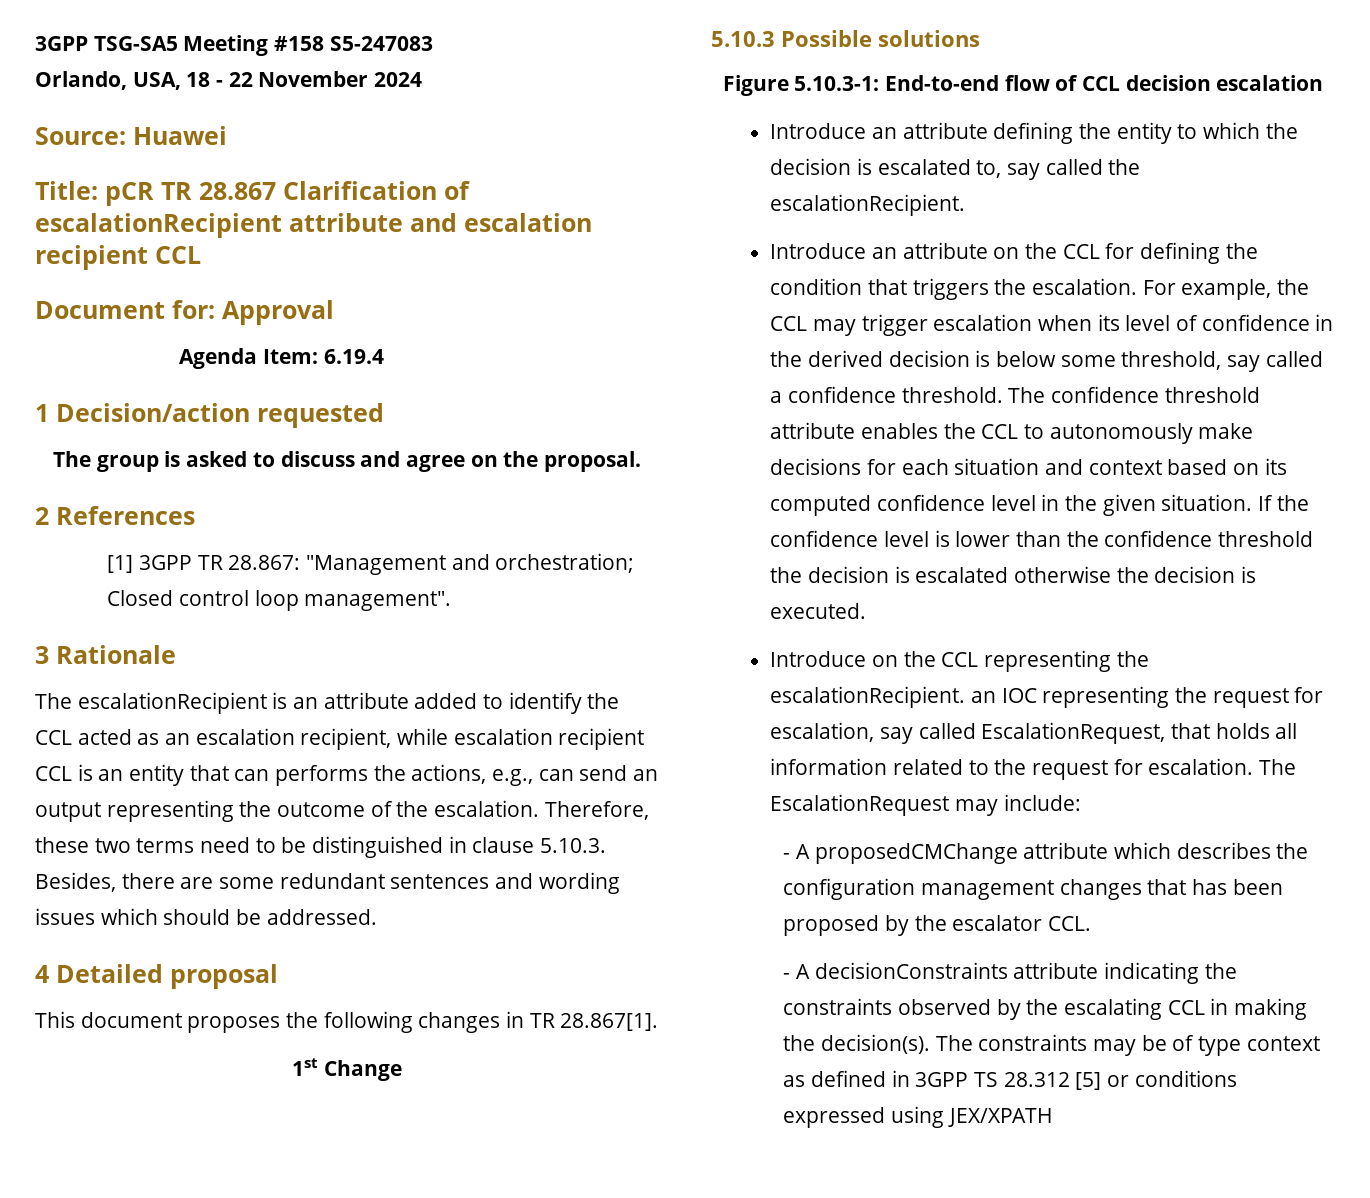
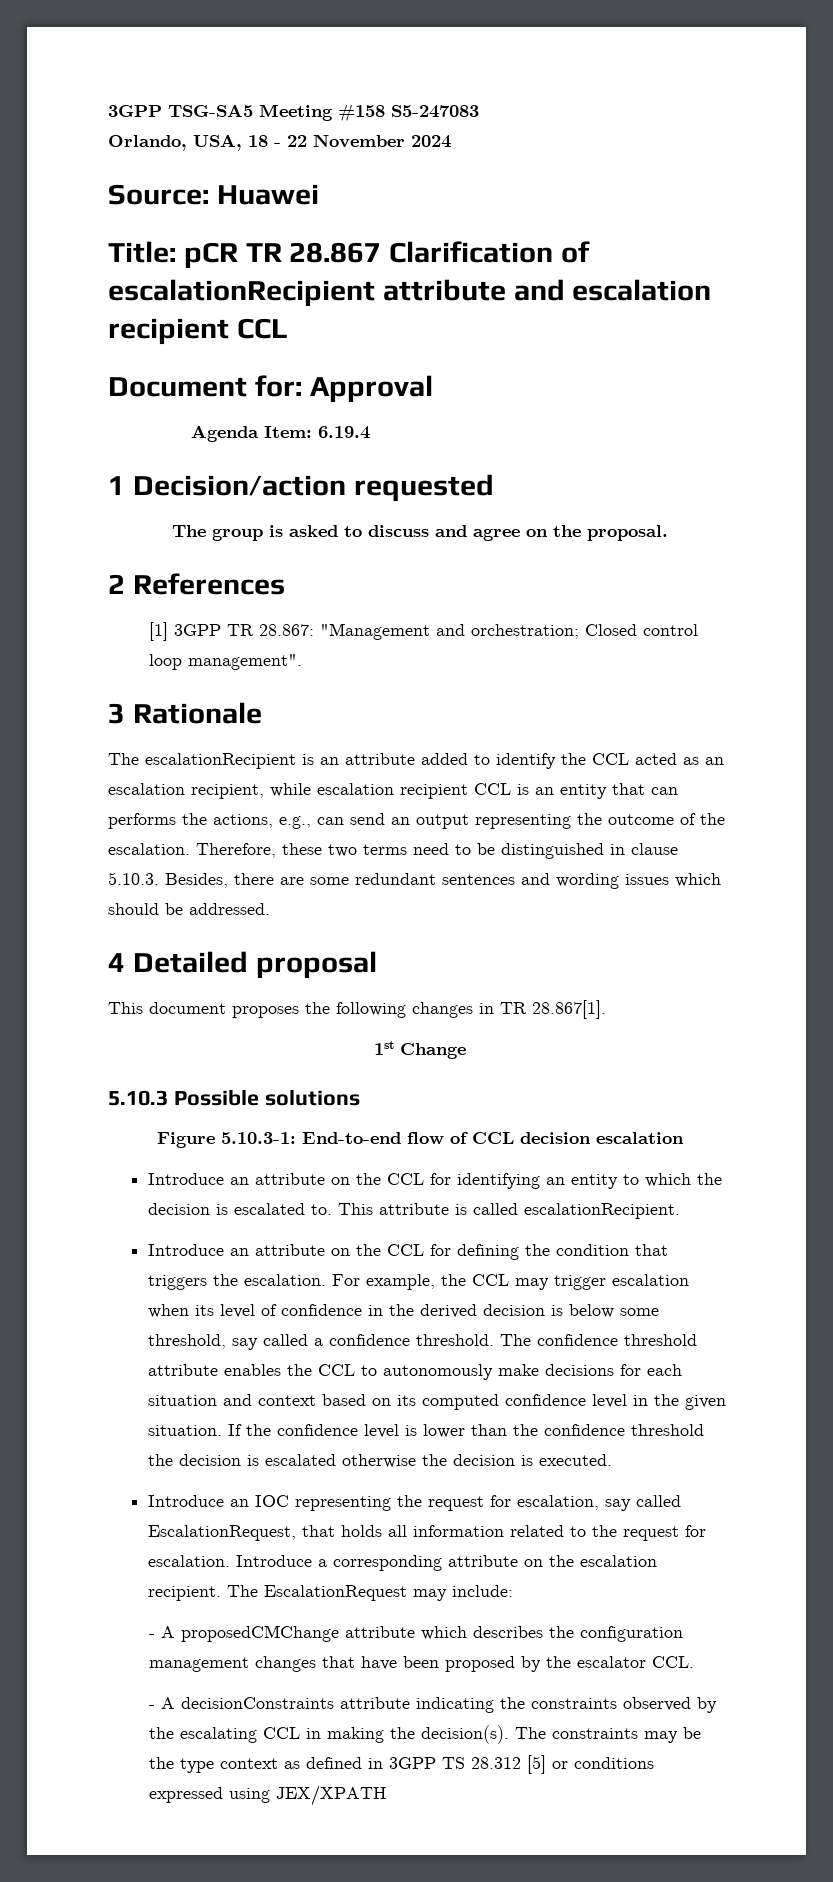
[993,122,1111,144] defining the -> [330,1173,565,1189] on the CCL for identifying an
[976,159,1141,180] to, say called the -> [310,1203,518,1215] to. This attribute is called
[871,650,1149,672] [770,686,966,708] on the CCL representing the escalationRecipient. -> (224, 1501) none
(1254, 766) none -> [235,1555,657,1571] [147,1586,221,1601] Introduce a corresponding attribute on the escalation recipient.
[1191,879,1227,895] has -> [361,1656,398,1670] have
[1172,1035,1195,1051] of -> [149,1757,175,1769] the

